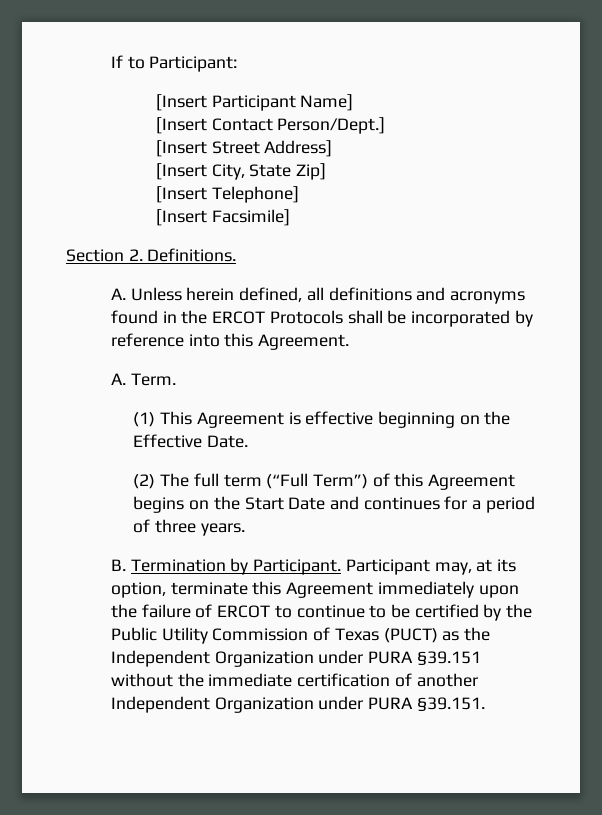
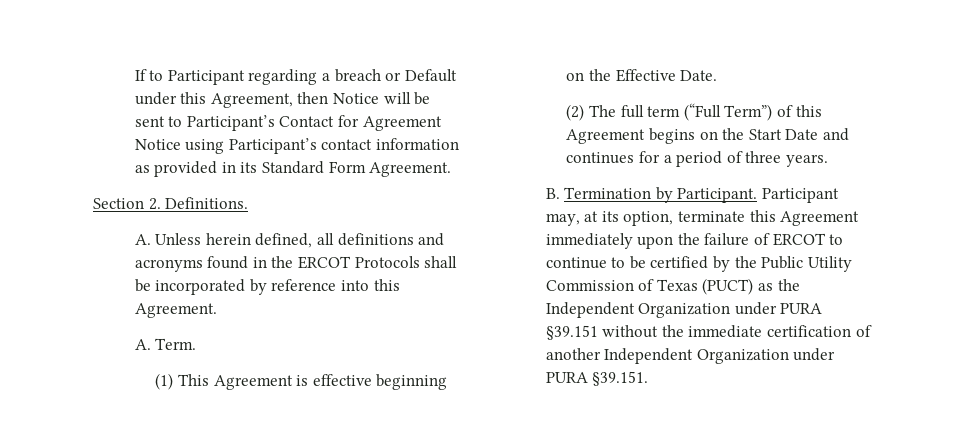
[149,56,238,72] [155,94,354,111] [155,117,386,134] [155,140,333,157] [155,163,326,180] [155,186,299,203] [155,209,290,226] Participant: // [Insert Participant Name] // [Insert Contact Person/Dept.] // [Insert Street Address] // [Insert City, State Zip] // [Insert Telephone] // [Insert Facsimile] -> [167,69,457,85] [134,92,431,108] [134,115,442,131] [134,138,459,154] [134,161,452,177] Participant regarding a breach or Default under this Agreement, then Notice will be sent to Participant’s Contact for Agreement Notice using Participant’s contact information as provided in its Standard Form Agreement.

